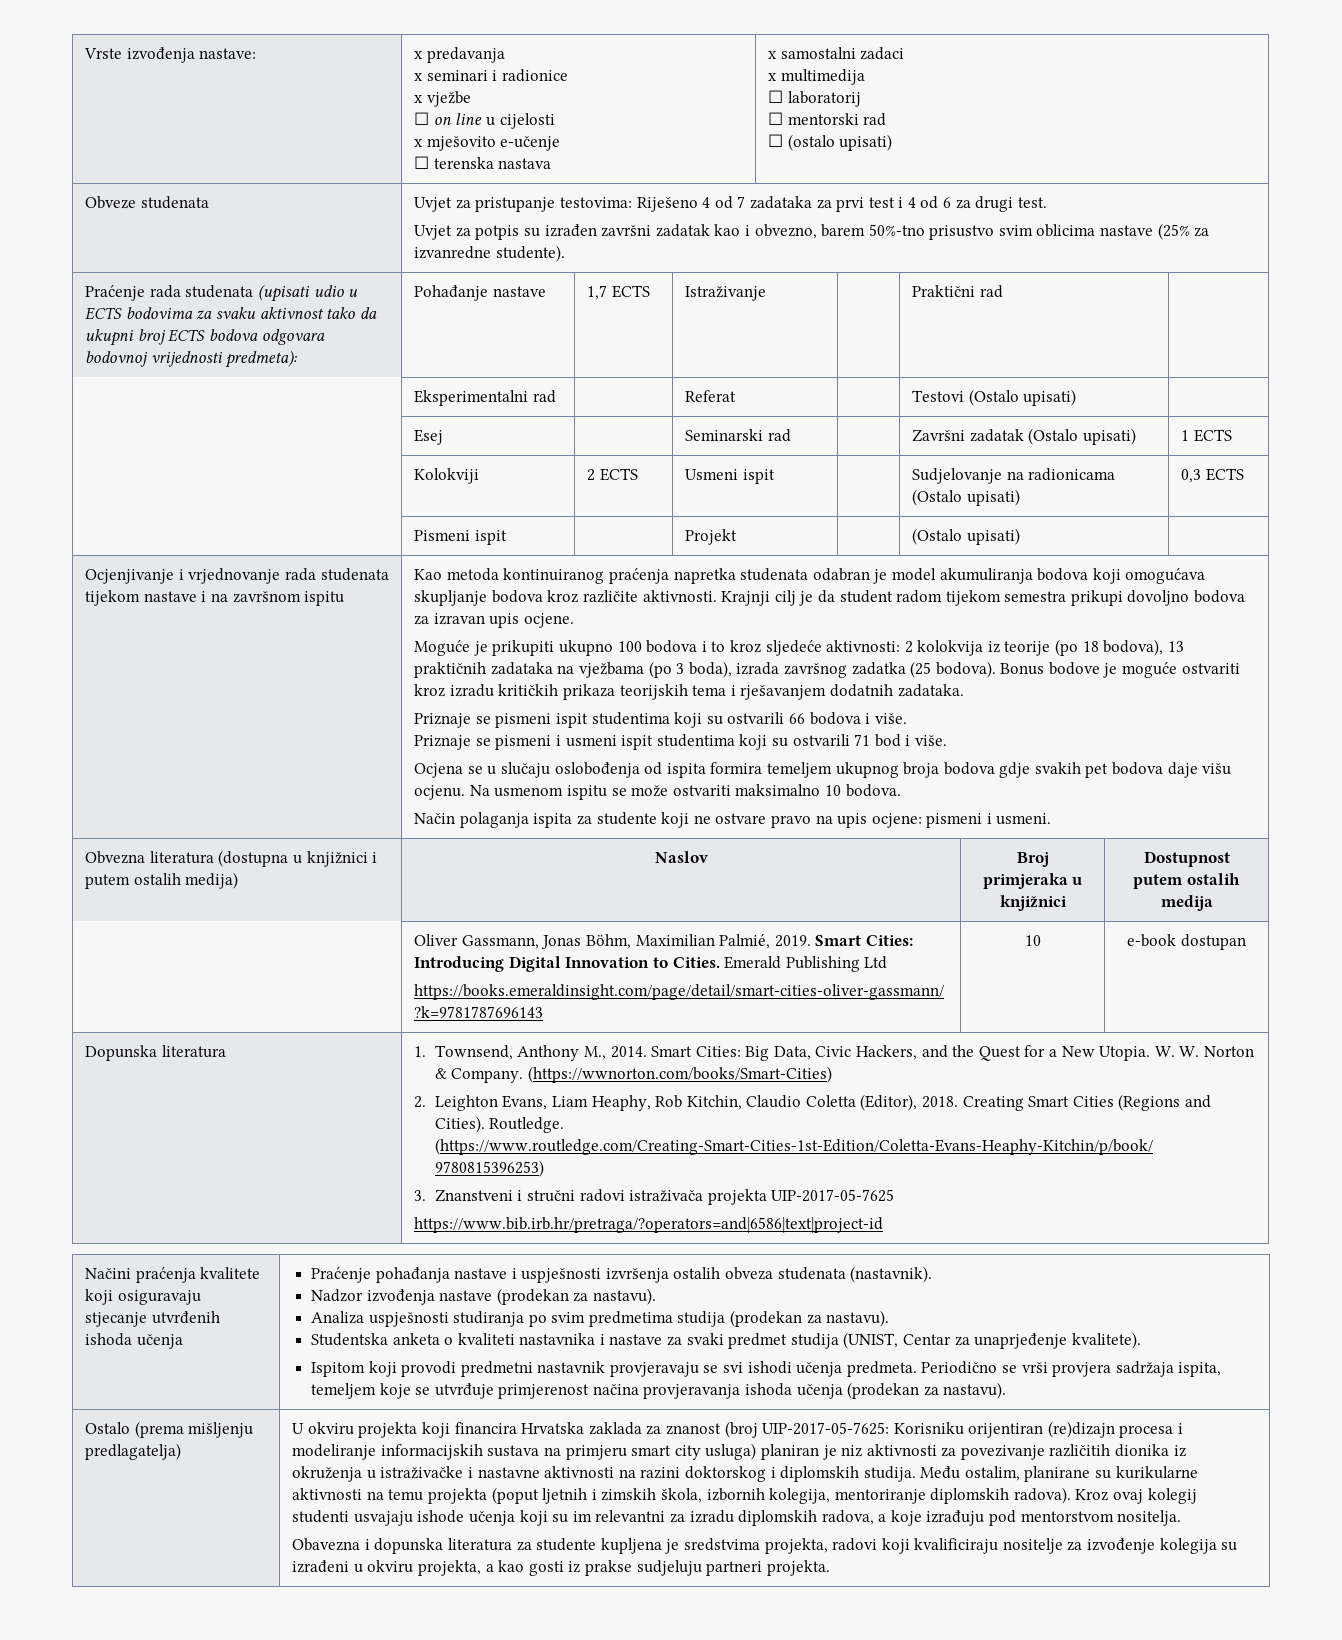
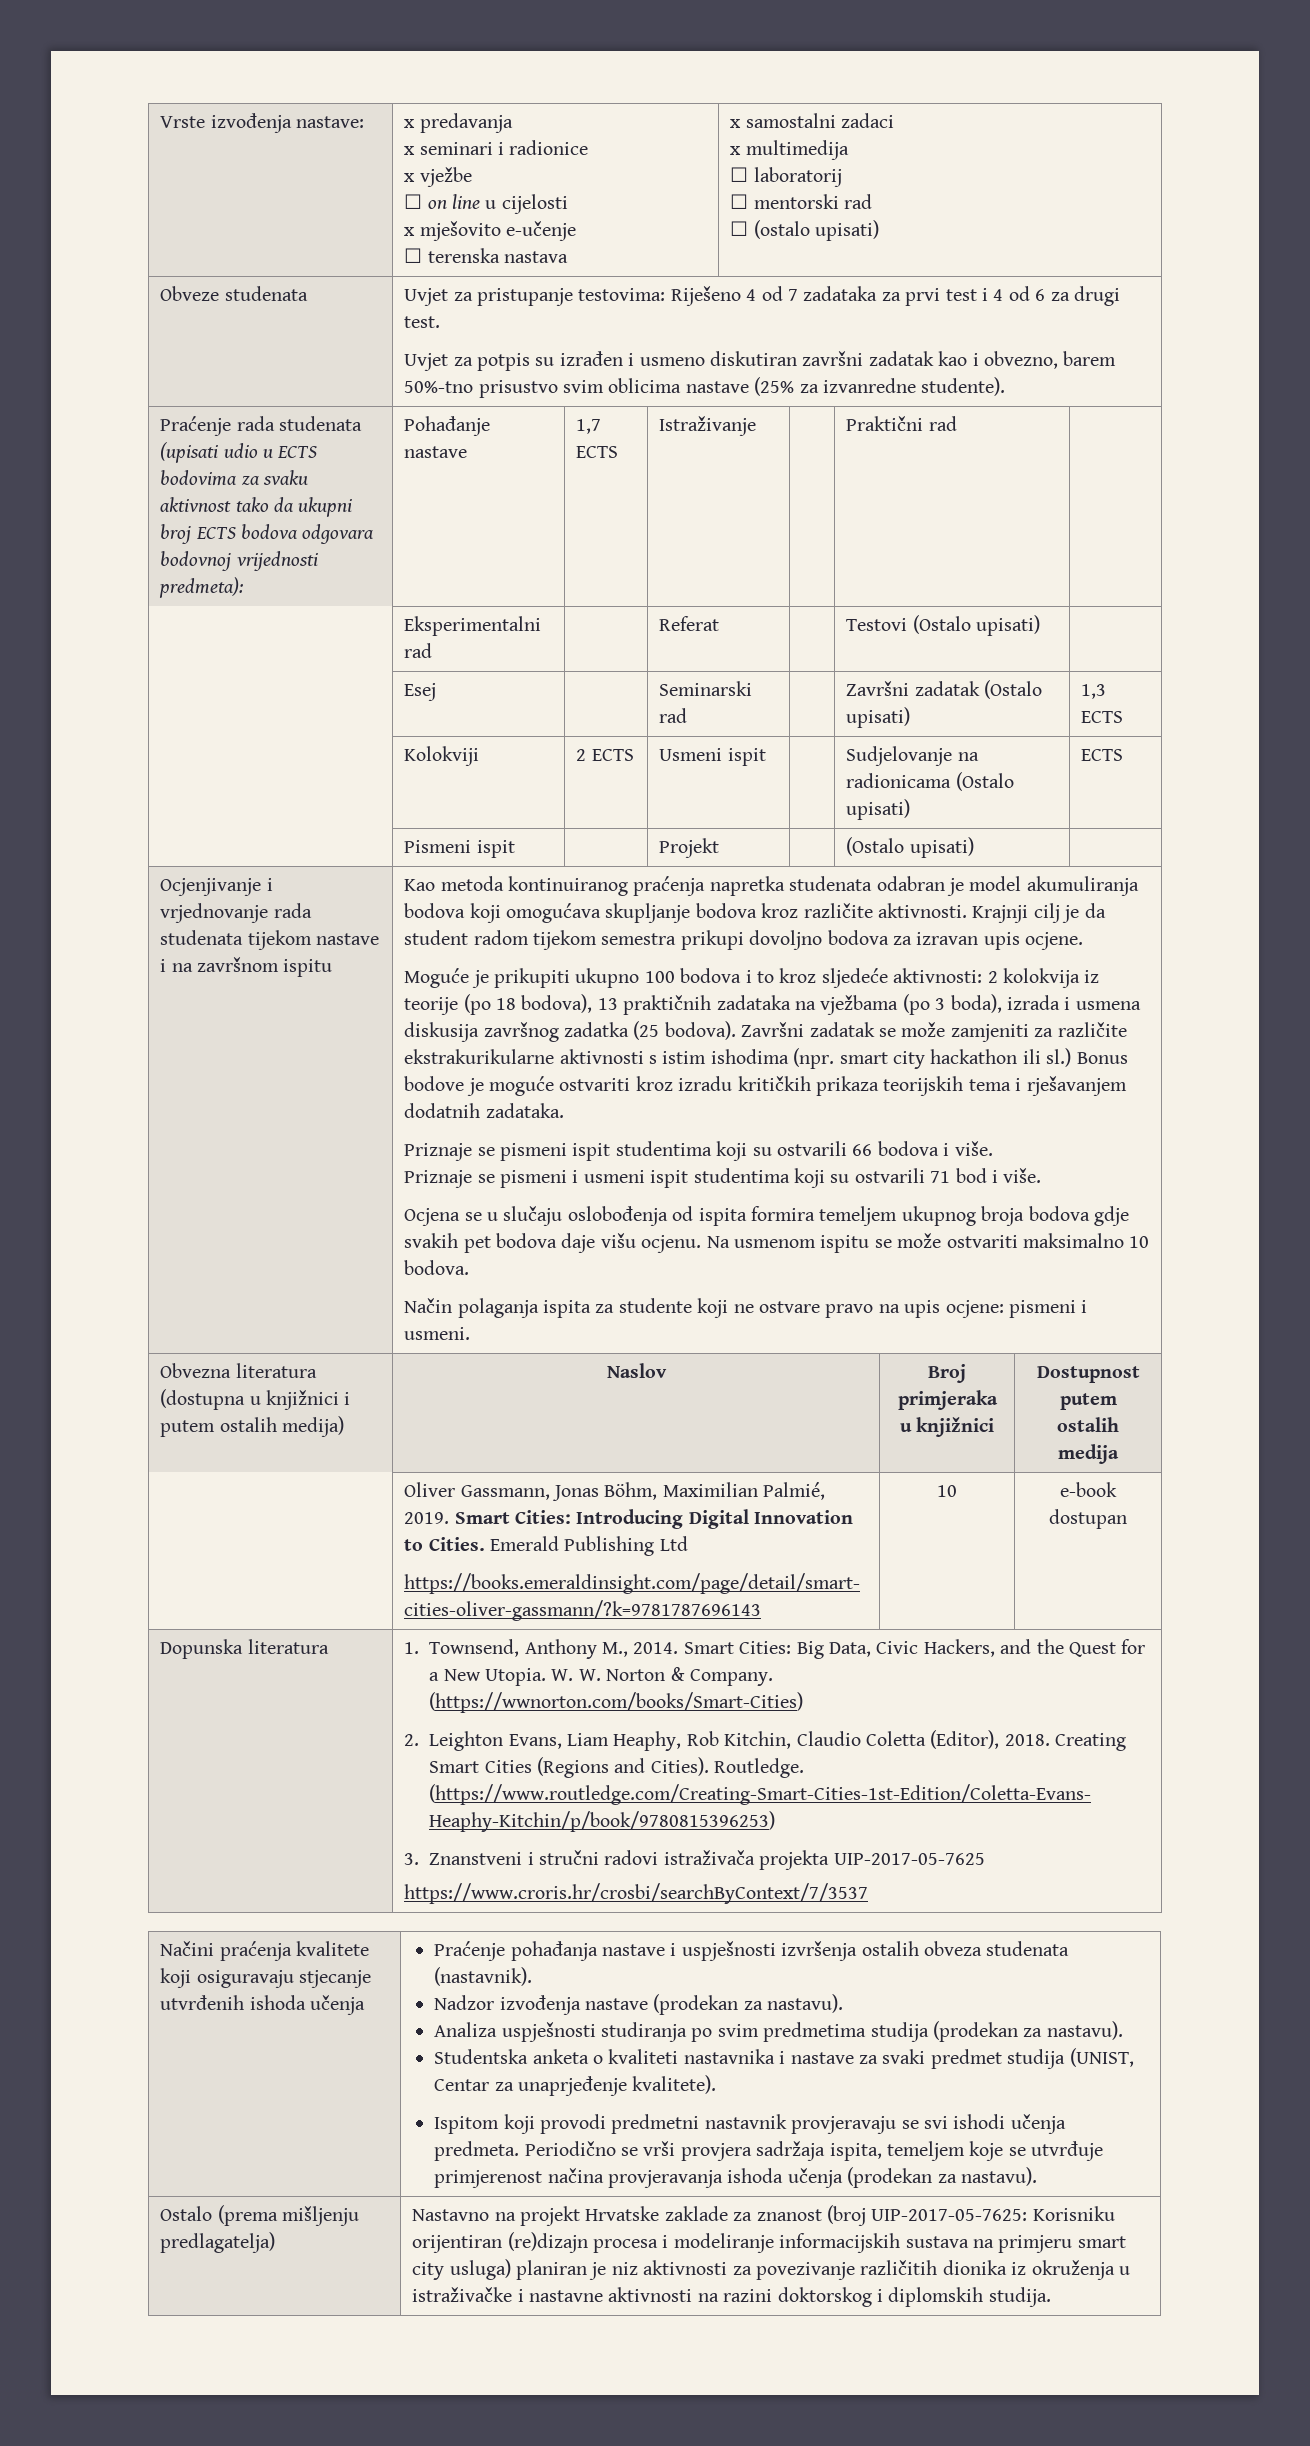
(597, 230) none -> [628,351,798,366] i usmeno diskutiran
[1181,430,1190,441] 1 -> [1081,684,1107,699] 1,3
[1181,469,1202,483] 0,3 -> (911, 809) none
(780, 668) none -> [1064,997,1141,1010] [404,1022,480,1042] i usmena diskusija
(996, 669) none -> [741,1022,1127,1042] [404,1048,1072,1069] Završni zadatak se može zamjeniti za različite ekstrakurikularne aktivnosti s istim ishodima (npr. smart city hackathon ili sl.)
[414,1217,884,1233] https://www.bib.irb.hr/pretraga/?operators=and|6586|text|project-id -> [404,1883,869,1904] https://www.croris.hr/crosbi/searchByContext/7/3537
[292,1422,642,1438] U okviru projekta koji financira Hrvatska zaklada -> [412,2206,728,2226] Nastavno na projekt Hrvatske zaklade
[920,1466,1198,1482] [292,1487,1197,1504] [292,1510,1182,1526] [292,1538,1238,1554] [292,1560,830,1576] Među ostalim, planirane su kurikularne aktivnosti na temu projekta (poput ljetnih i zimskih škola, izbornih kolegija, mentoriranje diplomskih radova). Kroz ovaj kolegij studenti usvajaju ishode učenja koji su im relevantni za izradu diplomskih radova, a koje izrađuju pod mentorstvom nositelja. // Obavezna i dopunska literatura za studente kupljena je sredstvima projekta, radovi koji kvalificiraju nositelje za izvođenje kolegija su izrađeni u okviru projekta, a kao gosti iz prakse sudjeluju partneri projekta. -> (1051, 2297) none

